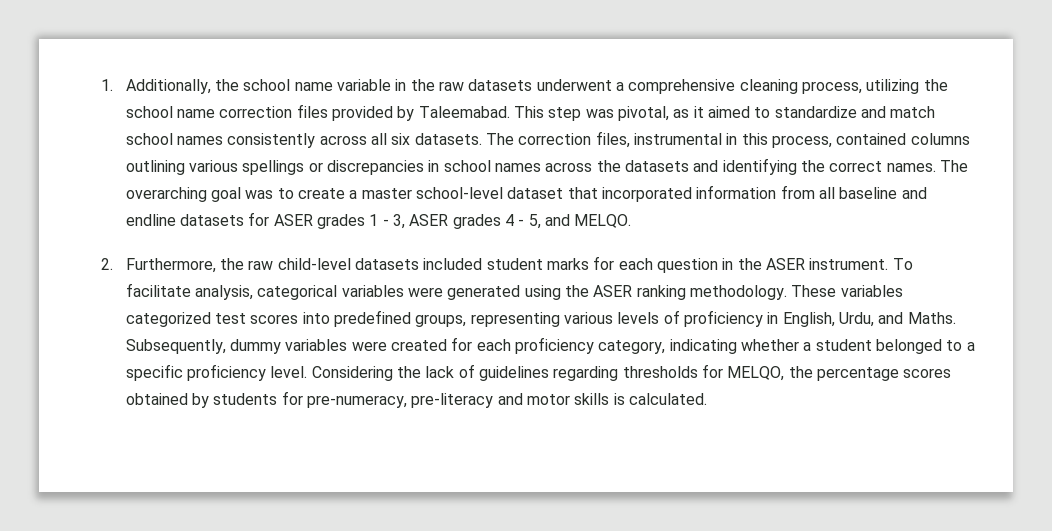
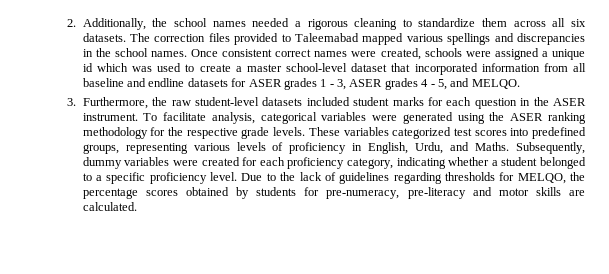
[100,79,113,91] 1. -> [67,19,77,27] 2.
[294,79,948,94] [125,104,936,121] [125,133,316,148] name variable in the raw datasets underwent a comprehensive cleaning process, utilizing the school name correction files provided by Taleemabad. This step was pivotal, as it aimed to standardize and match school names consistently -> [212,18,508,30] names needed a rigorous cleaning to standardize them
[595,131,970,148] [125,160,185,175] files, instrumental in this process, contained columns outlining -> [208,33,404,45] files provided to Taleemabad mapped
[308,162,323,172] or -> [494,33,514,42] and
[443,158,968,175] [125,187,274,202] school names across the datasets and identifying the correct names. The overarching goal was -> [95,48,585,60] [82,63,182,72] the school names. Once consistent correct names were created, schools were assigned a unique id which was used
[100,258,113,270] 2. -> [67,98,77,106] 3.
[277,258,351,270] child-level -> [194,97,259,106] student-level
[690,285,788,300] methodology. -> [82,127,306,139] methodology for the respective grade levels.
[311,366,393,381] Considering -> [241,173,276,181] Due to
[613,393,625,405] is -> [569,190,586,196] are

